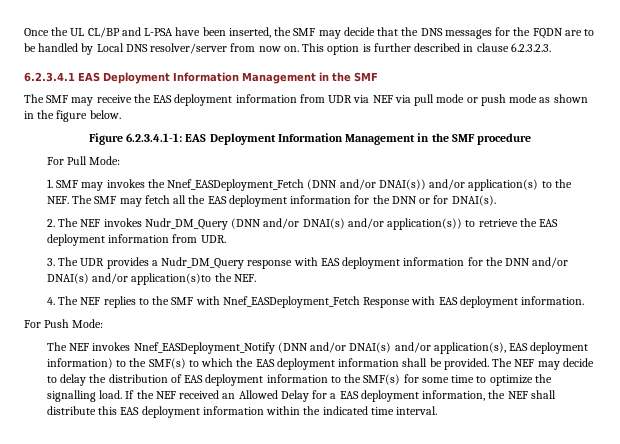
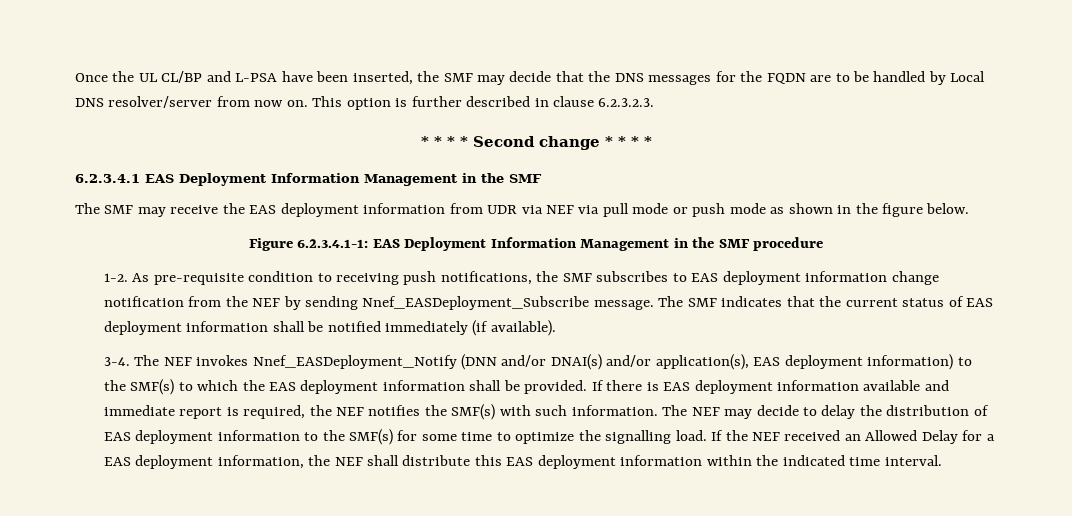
(551, 47) none -> [420,136,652,150] // * * * * Second change * * * *
[46,156,121,165] [46,179,572,191] [46,195,496,207] [46,218,559,230] [46,234,226,246] [46,257,569,269] [46,273,256,285] [46,296,585,308] [24,319,104,328] For Pull Mode: // 1. SMF may invokes the Nnef_EASDeployment_Fetch (DNN and/or DNAI(s)) and/or application(s) to the NEF. The SMF may fetch all the EAS deployment information for the DNN or for DNAI(s). // 2. The NEF invokes Nudr_DM_Query (DNN and/or DNAI(s) and/or application(s)) to retrieve the EAS deployment information from UDR. // 3. The UDR provides a Nudr_DM_Query response with EAS deployment information for the DNN and/or DNAI(s) and/or application(s)to the NEF. // 4. The NEF replies to the SMF with Nnef_EASDeployment_Fetch Response with EAS deployment information. // For Push Mode: // -> [103,271,939,285] [103,296,993,310] [103,320,556,336] [103,357,130,366] 1-2. As pre-requisite condition to receiving push notifications, the SMF subscribes to EAS deployment information change notification from the NEF by sending Nnef_EASDeployment_Subscribe message. The SMF indicates that the current status of EAS deployment information shall be notified immediately (if available). // 3-4.
(489, 364) none -> [591,380,949,394] [103,404,658,420] If there is EAS deployment information available and immediate report is required, the NEF notifies the SMF(s) with such information.

